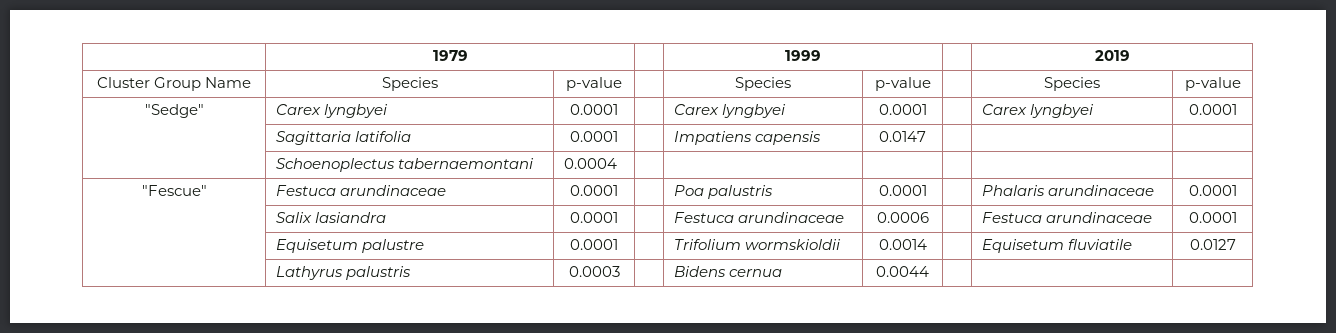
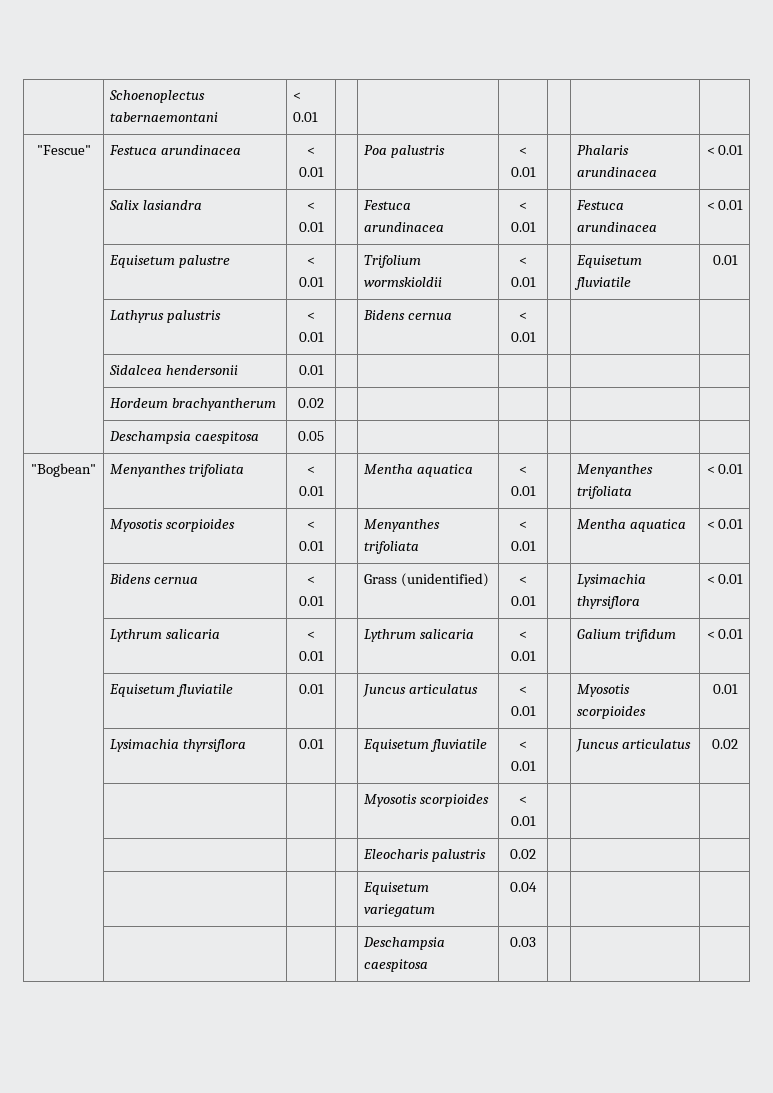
[432,50,468,61] [785,50,821,61] [1094,50,1130,61] [96,77,252,91] [381,77,438,91] [566,77,622,91] [735,77,791,91] [874,77,931,91] [1044,77,1100,91] [1184,77,1241,91] [144,104,204,118] [275,104,388,118] [570,104,618,115] [673,104,786,118] [878,104,927,115] [981,104,1094,118] [1188,104,1237,115] [275,131,411,145] [570,131,618,142] [673,131,821,145] [879,131,926,142] | 1979 | | 1999 | | 2019 // Cluster Group Name | Species | p-value | | Species | p-value | | Species | p-value // "Sedge" | Carex lyngbyei | 0.0001 | | Carex lyngbyei | 0.0001 | | Carex lyngbyei | 0.0001 // | Sagittaria latifolia | 0.0001 | | Impatiens capensis | 0.0147 | | | // -> (109, 96) none
[563,158,617,169] 0.0004 -> [293,92,302,100] [293,112,319,122] < 0.01
[339,185,446,196] [570,185,618,196] arundinaceae | 0.0001 -> [161,145,242,155] [307,147,315,155] [299,167,324,177] arundinacea | < 0.01
[878,185,927,196] 0.0001 -> [519,147,527,155] [511,167,536,177] < 0.01
[1047,185,1154,196] [1188,185,1237,196] arundinaceae | 0.0001 -> [577,167,658,177] [706,145,744,155] arundinacea | < 0.01
[570,212,618,223] [673,212,844,223] [876,212,929,223] [981,212,1152,223] [1188,212,1237,223] 0.0001 | | Festuca arundinaceae | 0.0006 | | Festuca arundinaceae | 0.0001 -> [307,202,315,210] [299,222,324,232] [363,200,412,210] [364,222,445,232] [519,202,527,210] [511,222,536,232] [576,200,625,210] [577,222,658,232] [706,200,744,210] < 0.01 | | Festuca arundinacea | < 0.01 | | Festuca arundinacea | < 0.01
[570,239,618,250] 0.0001 -> [307,257,315,265] [299,277,324,287] < 0.01
[878,239,927,250] [981,239,1132,253] [1189,239,1236,250] 0.0014 | | Equisetum fluviatile | 0.0127 -> [519,257,527,265] [511,277,536,287] [576,255,643,268] [574,277,632,290] [712,255,738,265] < 0.01 | | Equisetum fluviatile | 0.01
[568,266,620,277] [673,266,782,277] [876,266,929,277] 0.0003 | | Bidens cernua | 0.0044 -> [307,312,315,320] [299,332,324,342] [363,310,453,320] [519,312,527,320] [511,332,536,342] [109,365,239,375] [299,365,324,375] [110,398,277,411] [298,398,324,408] [109,431,260,444] [298,431,324,441] [31,463,96,477] [110,464,245,477] [307,466,315,474] [299,486,324,496] [364,464,474,477] [519,466,527,474] [511,486,536,496] [577,464,654,477] [577,486,633,499] [706,464,744,474] [110,519,236,532] [307,521,315,529] [299,541,324,551] [364,519,441,532] [364,541,420,554] [519,521,527,529] [511,541,536,551] [577,519,687,532] [706,519,744,529] [109,574,199,584] [307,576,315,584] [299,596,324,606] [364,573,490,587] [519,576,527,584] [511,596,536,606] [577,574,647,587] [577,596,641,609] [706,574,744,584] [110,629,221,642] [307,631,315,639] [299,651,324,661] [364,629,475,642] [519,631,527,639] [511,651,536,661] [577,629,677,642] [706,629,744,639] [109,684,234,697] [299,684,324,694] [363,684,479,697] [519,686,527,694] [511,706,536,716] [577,684,631,697] [577,706,647,719] [712,684,738,694] [110,739,247,752] [299,739,324,749] [363,739,488,752] [519,741,527,749] [511,761,536,771] [576,739,692,752] [711,739,738,749] [364,794,490,807] [519,796,527,804] [511,816,536,826] [363,849,487,862] [510,849,536,859] [363,882,430,895] [364,904,436,917] [510,882,537,892] [363,937,446,950] [364,959,429,972] [510,937,536,947] < 0.01 | | Bidens cernua | < 0.01 | | | // | Sidalcea hendersonii | 0.01 | | | | | | // | Hordeum brachyantherum | 0.02 | | | | | | // | Deschampsia caespitosa | 0.05 | | | | | | // "Bogbean" | Menyanthes trifoliata | < 0.01 | | Mentha aquatica | < 0.01 | | Menyanthes trifoliata | < 0.01 // | Myosotis scorpioides | < 0.01 | | Menyanthes trifoliata | < 0.01 | | Mentha aquatica | < 0.01 // | Bidens cernua | < 0.01 | | Grass (unidentified) | < 0.01 | | Lysimachia thyrsiflora | < 0.01 // | Lythrum salicaria | < 0.01 | | Lythrum salicaria | < 0.01 | | Galium trifidum | < 0.01 // | Equisetum fluviatile | 0.01 | | Juncus articulatus | < 0.01 | | Myosotis scorpioides | 0.01 // | Lysimachia thyrsiflora | 0.01 | | Equisetum fluviatile | < 0.01 | | Juncus articulatus | 0.02 // | | | | Myosotis scorpioides | < 0.01 | | | // | | | | Eleocharis palustris | 0.02 | | | // | | | | Equisetum variegatum | 0.04 | | | // | | | | Deschampsia caespitosa | 0.03

